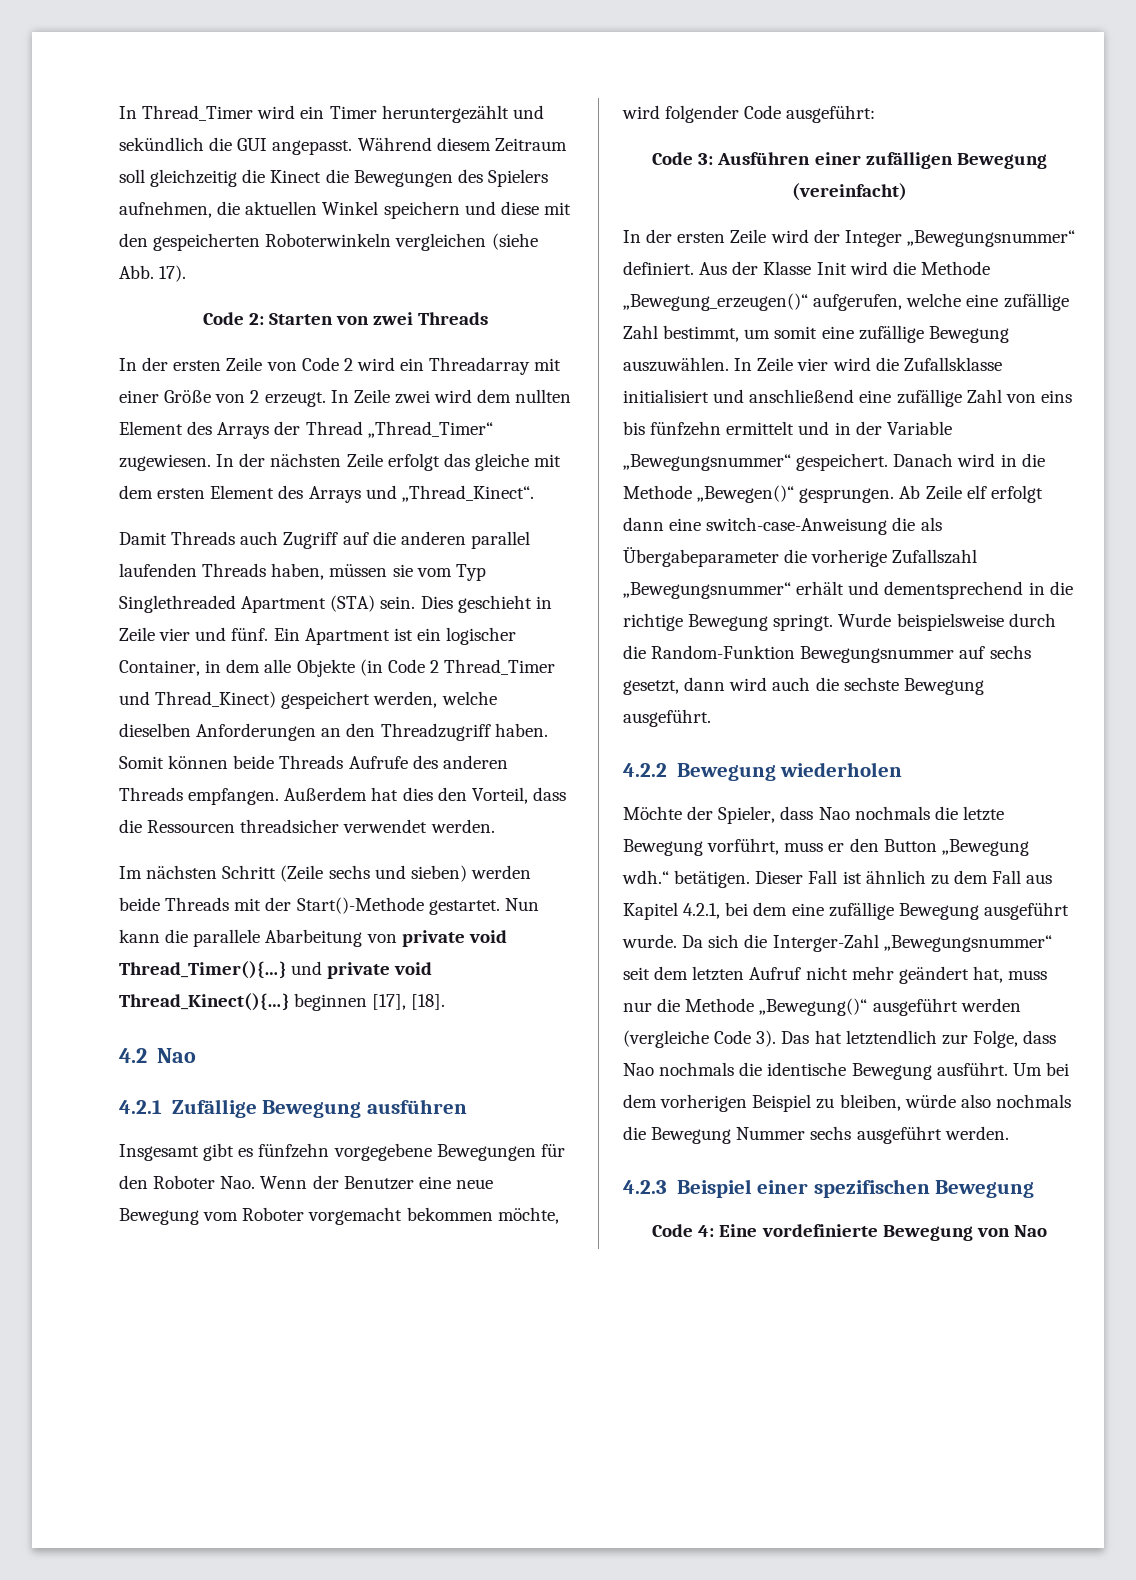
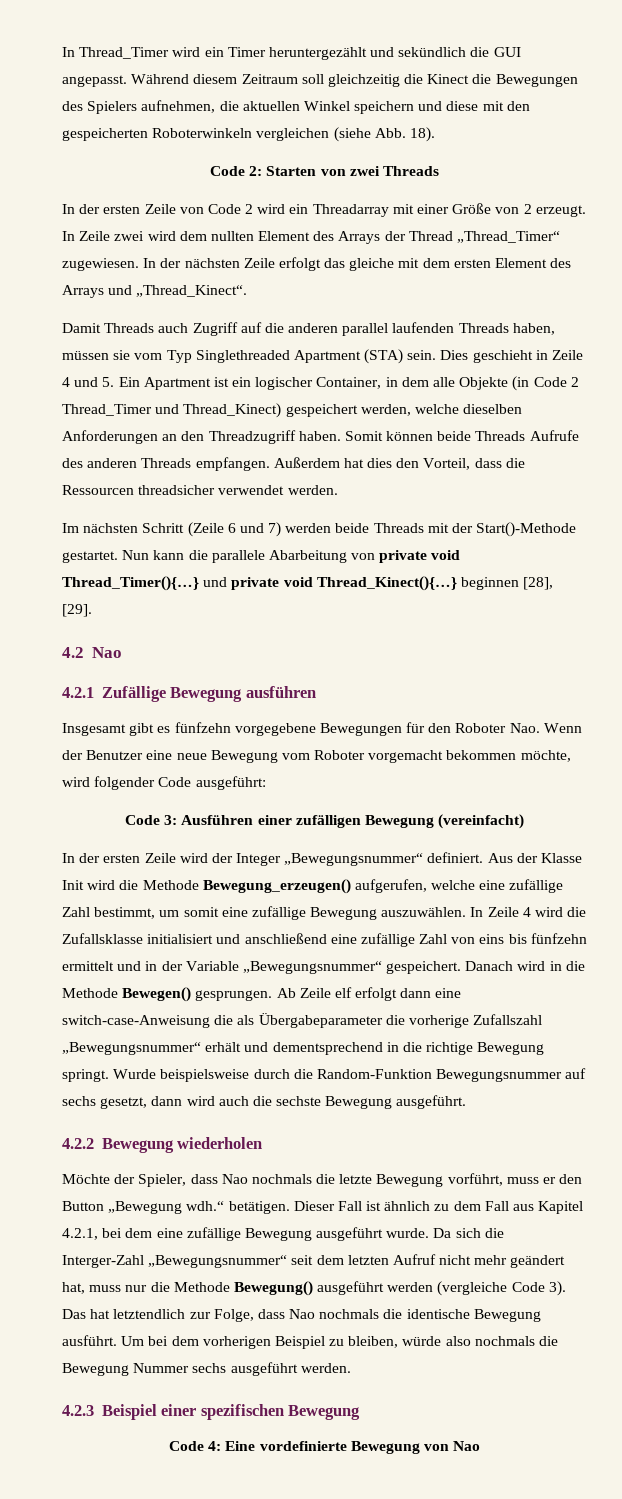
[159,265,187,282] 17). -> [409,127,435,142] 18).
[159,627,269,641] vier und fünf. -> [62,377,115,387] 4 und 5.
[328,865,467,882] sechs und sieben) -> [227,522,282,537] 6 und 7)
[372,994,446,1010] [17], [18]. -> [523,577,554,590] [62,604,92,617] [28], [29].
[623,293,808,311] „Bewegung_erzeugen()“ -> [202,879,351,894] Bewegung_erzeugen()
[797,358,829,371] vier -> [522,907,531,917] 4
[697,485,795,503] „Bewegen()“ -> [122,987,192,1002] Bewegen()
[759,998,868,1016] „Bewegung()“ -> [233,1281,313,1296] Bewegung()

